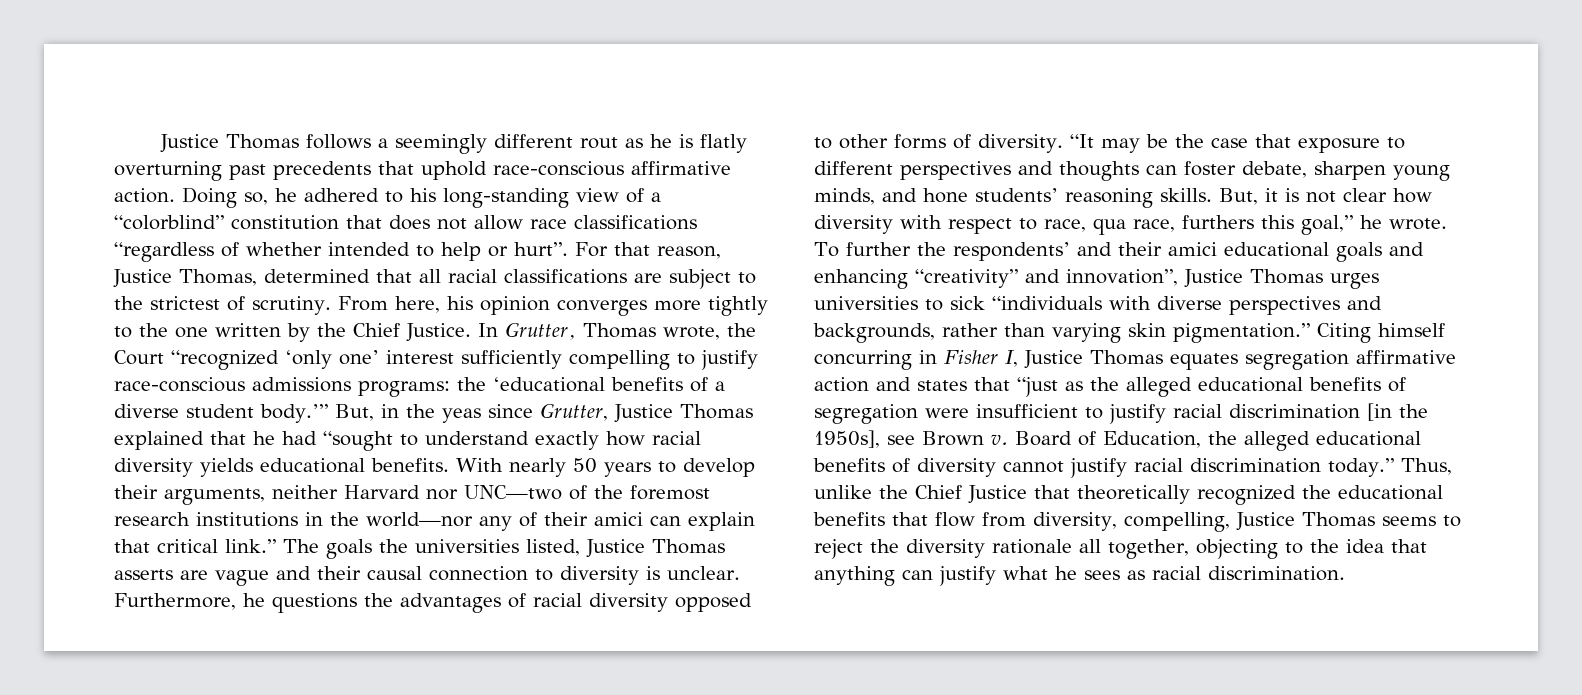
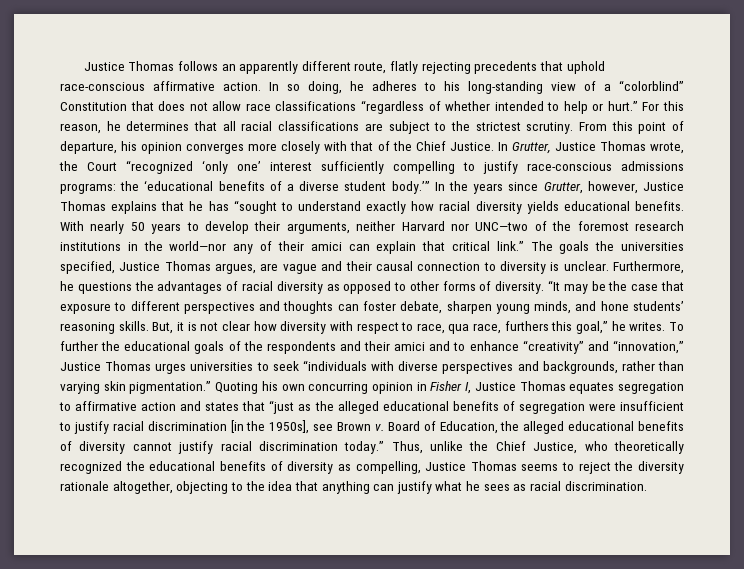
[377,134,747,154] [114,161,266,181] a seemingly different rout as he is flatly overturning past -> [221,61,471,74] an apparently different route, flatly rejecting
[182,187,379,208] Doing so, he adhered -> [269,81,417,94] In so doing, he adheres
[231,215,339,230] constitution -> [60,102,127,111] Constitution
[514,242,721,259] [113,269,370,288] hurt”. For that reason, Justice Thomas, determined -> [607,101,684,111] [60,121,190,134] hurt.” For this reason, he determines
[227,296,245,311] of -> (521, 126) none
[394,296,768,316] [114,323,310,342] here, his opinion converges more tightly to the one written by -> [611,121,684,134] [60,141,390,154] this point of departure, his opinion converges more closely with that of
(576, 331) none -> [554,142,596,151] Justice
[334,404,481,423] But, in the yeas -> [434,181,504,194] In the years
[613,404,753,423] [114,431,204,450] Justice Thomas explained -> [587,181,684,194] [60,201,158,214] however, Justice Thomas explains
[282,431,317,445] had -> [208,201,229,211] has
[526,539,725,558] [114,569,173,580] listed, Justice Thomas asserts -> [60,261,257,274] specified, Justice Thomas argues,
(668, 602) none -> [326,284,340,291] as
[1389,218,1447,230] wrote. -> [629,322,666,331] writes.
[952,242,1424,262] [814,269,908,289] respondents’ and their amici educational goals and enhancing -> [124,341,519,354] educational goals of the respondents and their amici and to enhance
[1066,269,1178,286] innovation”, -> [612,340,684,354] “innovation,”
[950,296,985,310] sick -> [272,361,299,371] seek
[1317,323,1445,343] [814,350,912,370] Citing himself concurring -> [215,381,414,394] Quoting his own concurring opinion
(1349, 360) none -> [59,402,71,411] to
[968,485,1070,504] Justice that -> [533,441,608,454] Justice, who
[892,512,1117,531] that flow from diversity, -> [270,461,351,474] of diversity as
[1079,539,1189,559] all together, -> [112,481,173,494] altogether,

